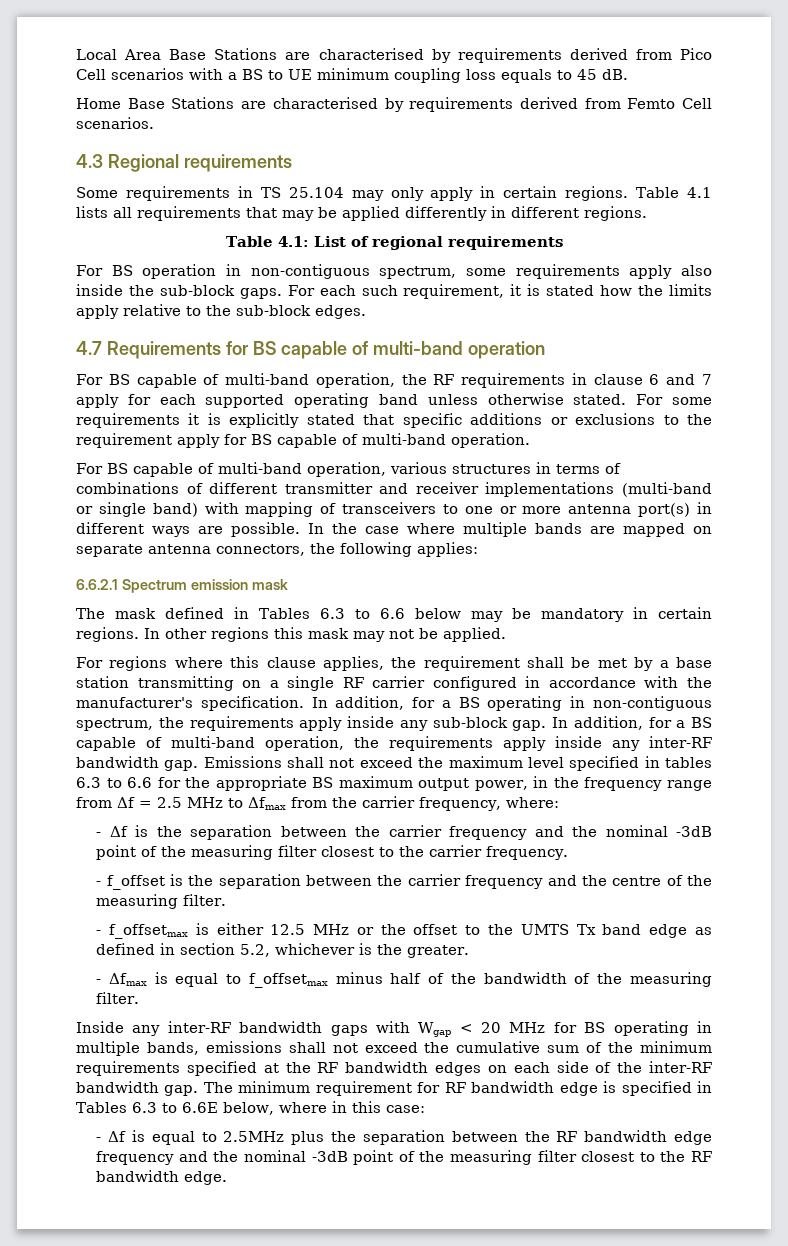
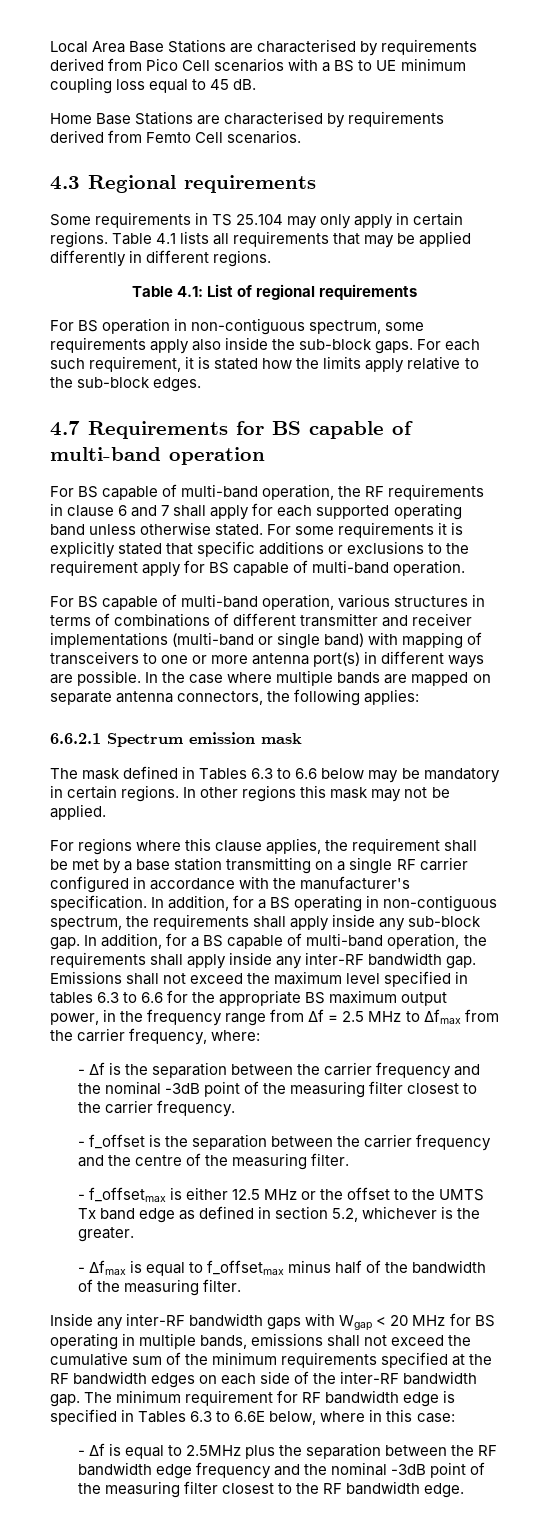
[501,69,552,83] equals -> [149,79,189,93] equal
(712, 379) none -> [173,505,207,517] shall
(294, 723) none -> [253,916,287,928] shall
(493, 743) none -> [150,954,184,966] shall

